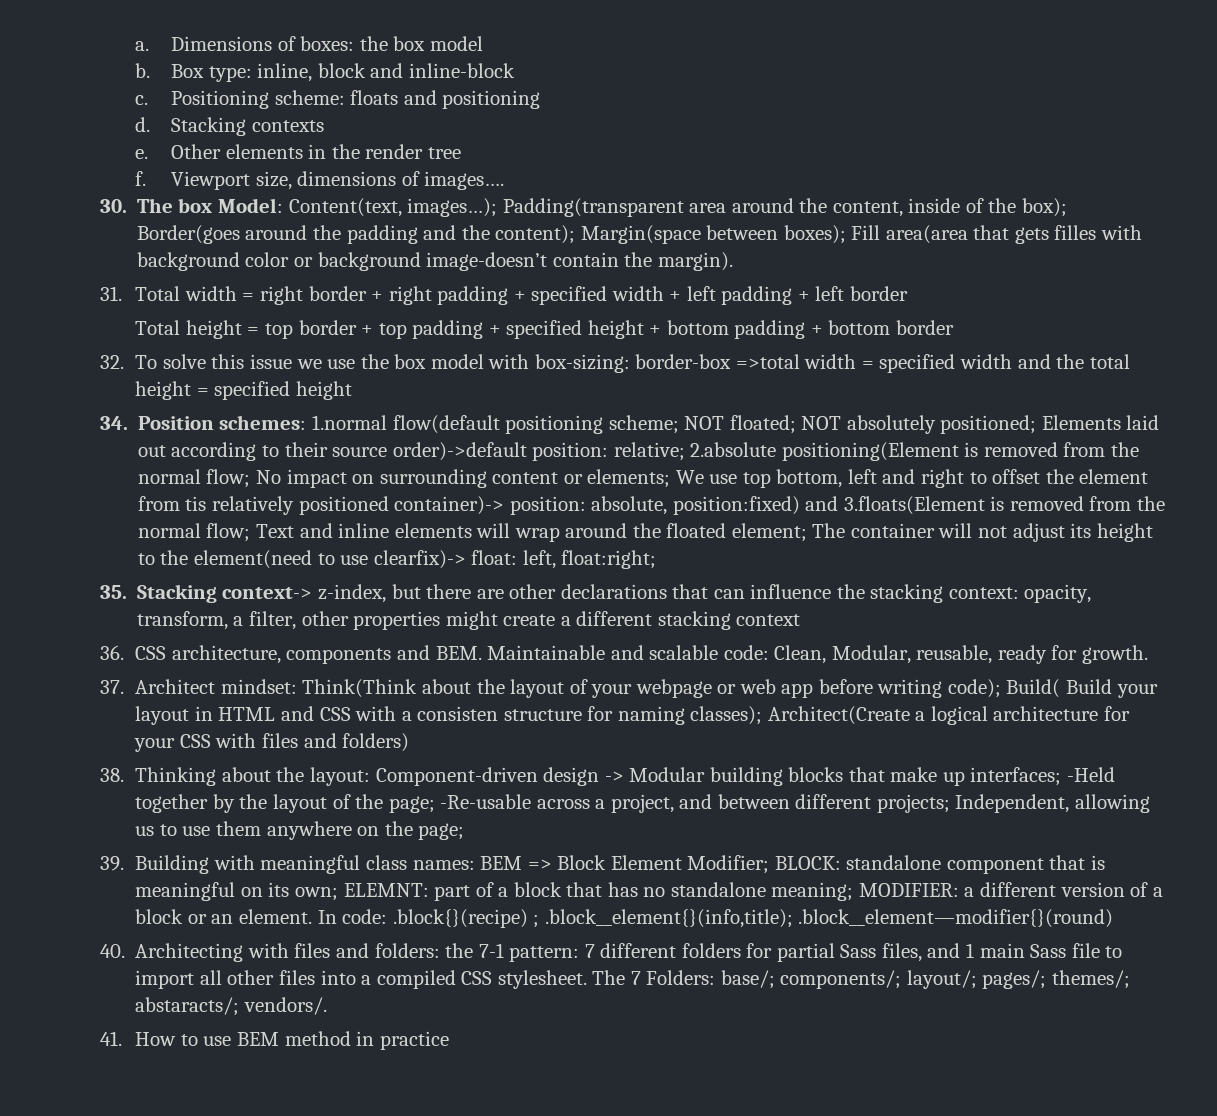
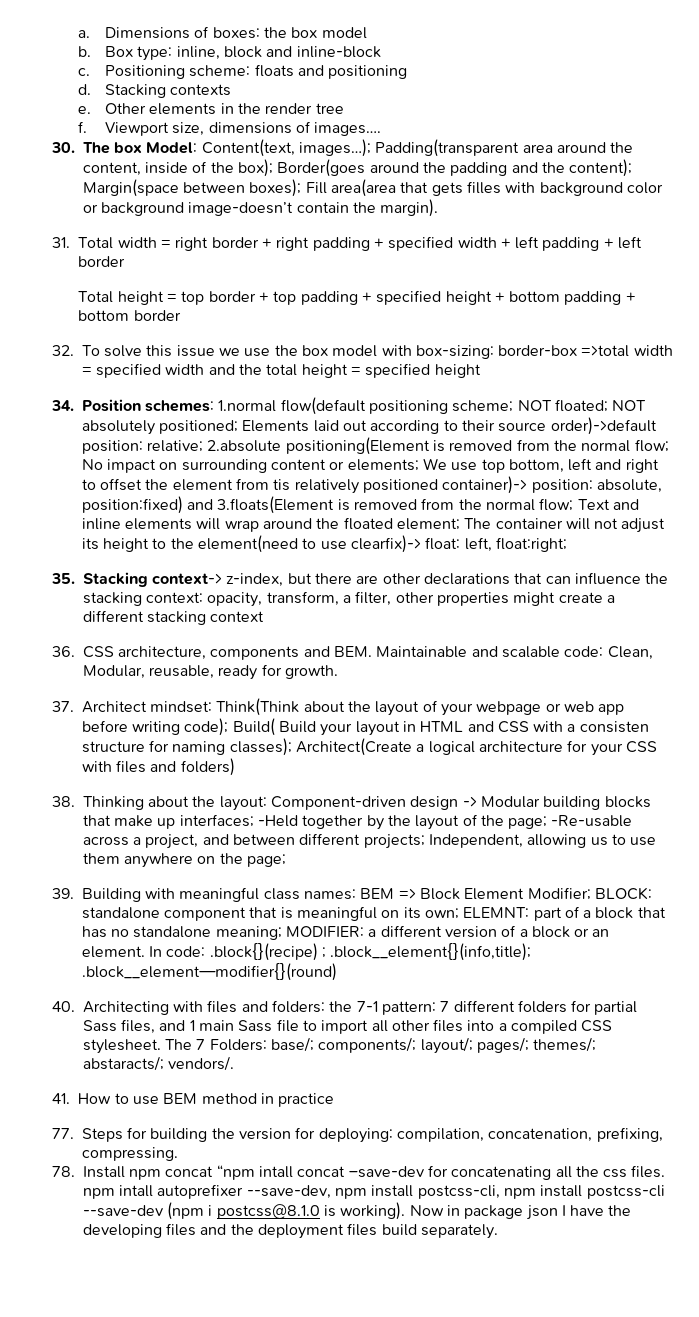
(449, 1040) none -> [51,1127,663,1143] [81,1147,178,1161] [51,1165,666,1180] [82,1184,665,1199] [82,1202,632,1220] [82,1223,498,1239] // 77. Steps for building the version for deploying: compilation, concatenation, prefixing, compressing. // 78. Install npm concat “npm intall concat –save-dev for concatenating all the css files. npm intall autoprefixer --save-dev, npm install postcss-cli, npm install postcss-cli --save-dev (npm i postcss@8.1.0 is working). Now in package json I have the developing files and the deployment files build separately.

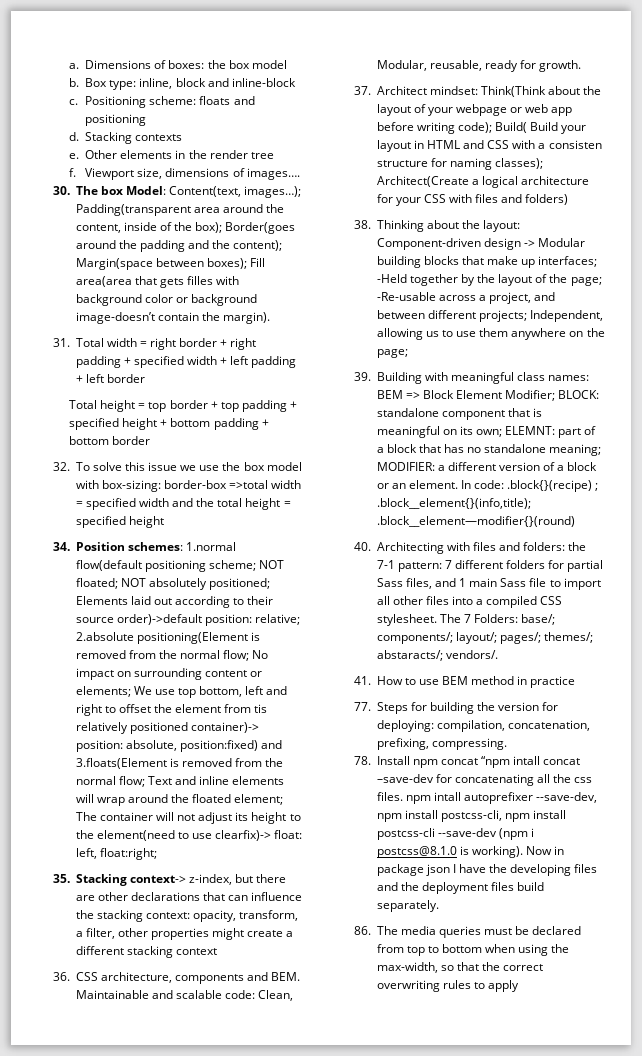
(498, 1231) none -> [354,926,582,938] [376,944,570,956] [376,962,544,973] [376,980,520,992] // 86. The media queries must be declared from top to bottom when using the max-width, so that the correct overwriting rules to apply

